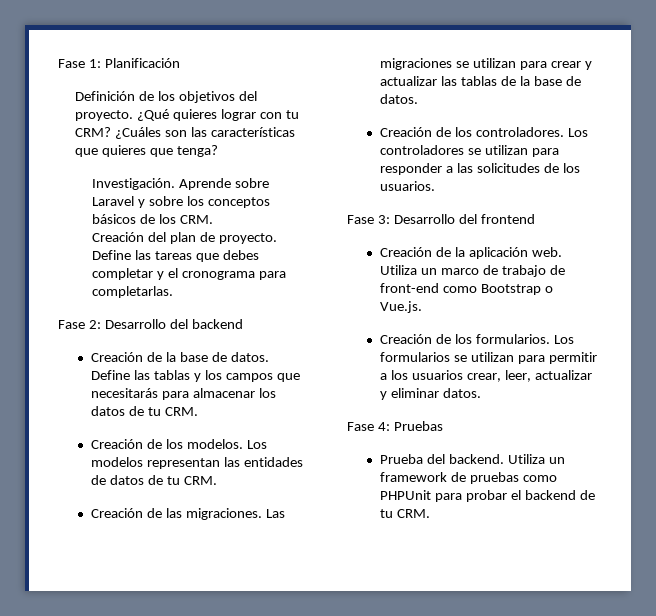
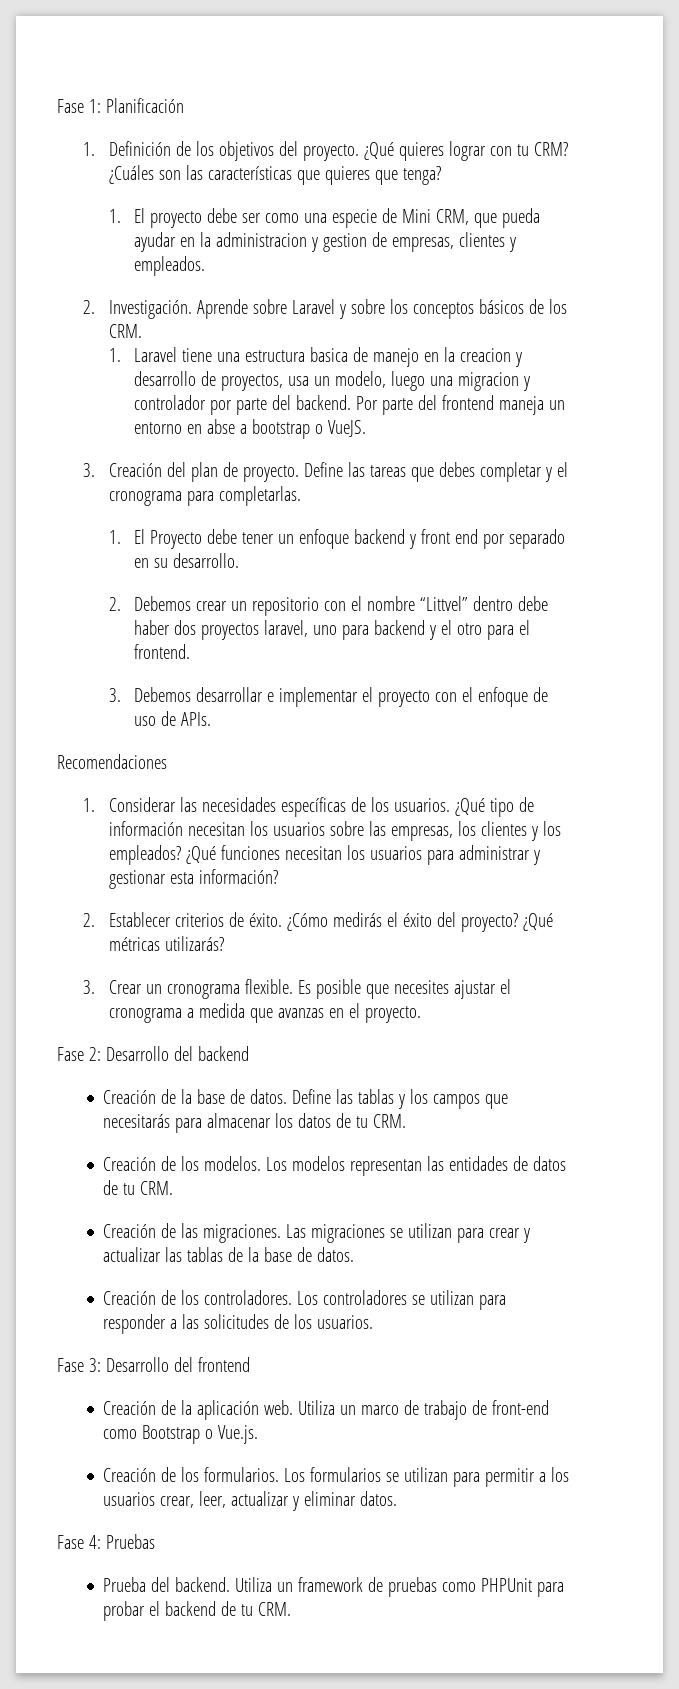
(180, 63) none -> [82,142,95,156] 1.
(218, 151) none -> [108,208,541,228] [134,232,517,252] [134,256,206,276] [82,300,95,314] 1. El proyecto debe ser como una especie de Mini CRM, que pueda ayudar en la administracion y gestion de empresas, clientes y empleados. // 2.
(214, 219) none -> [108,347,523,367] [134,371,531,391] [134,395,566,415] [134,419,367,439] [82,463,95,477] 1. Laravel tiene una estructura basica de manejo en la creacion y desarrollo de proyectos, usa un modelo, luego una migracion y controlador por parte del backend. Por parte del frontend maneja un entorno en abse a bootstrap o VueJS. // 3.
(174, 292) none -> [108,529,566,549] [134,553,240,568] [108,596,549,616] [134,620,531,640] [134,644,191,659] [108,687,549,707] [134,711,212,726] [57,754,167,769] [82,797,534,817] [108,821,561,841] [108,845,540,865] [108,869,278,889] [82,912,553,932] [108,936,224,951] [82,979,511,999] [108,1003,421,1023] // 1. El Proyecto debe tener un enfoque backend y front end por separado en su desarrollo. // 2. Debemos crear un repositorio con el nombre “Littvel” dentro debe haber dos proyectos laravel, uno para backend y el otro para el frontend. // 3. Debemos desarrollar e implementar el proyecto con el enfoque de uso de APIs. // Recomendaciones // 1. Considerar las necesidades específicas de los usuarios. ¿Qué tipo de información necesitan los usuarios sobre las empresas, los clientes y los empleados? ¿Qué funciones necesitan los usuarios para administrar y gestionar esta información? // 2. Establecer criterios de éxito. ¿Cómo medirás el éxito del proyecto? ¿Qué métricas utilizarás? // 3. Crear un cronograma flexible. Es posible que necesites ajustar el cronograma a medida que avanzas en el proyecto.

